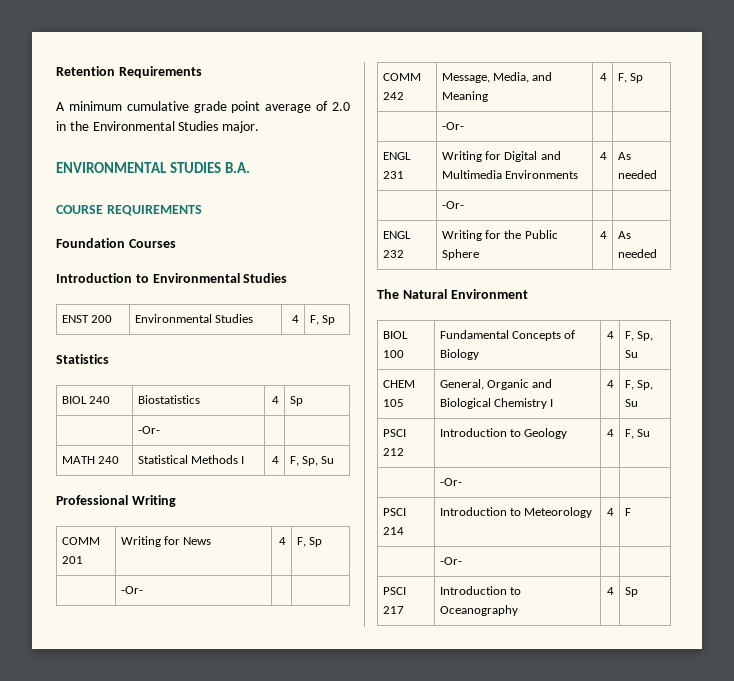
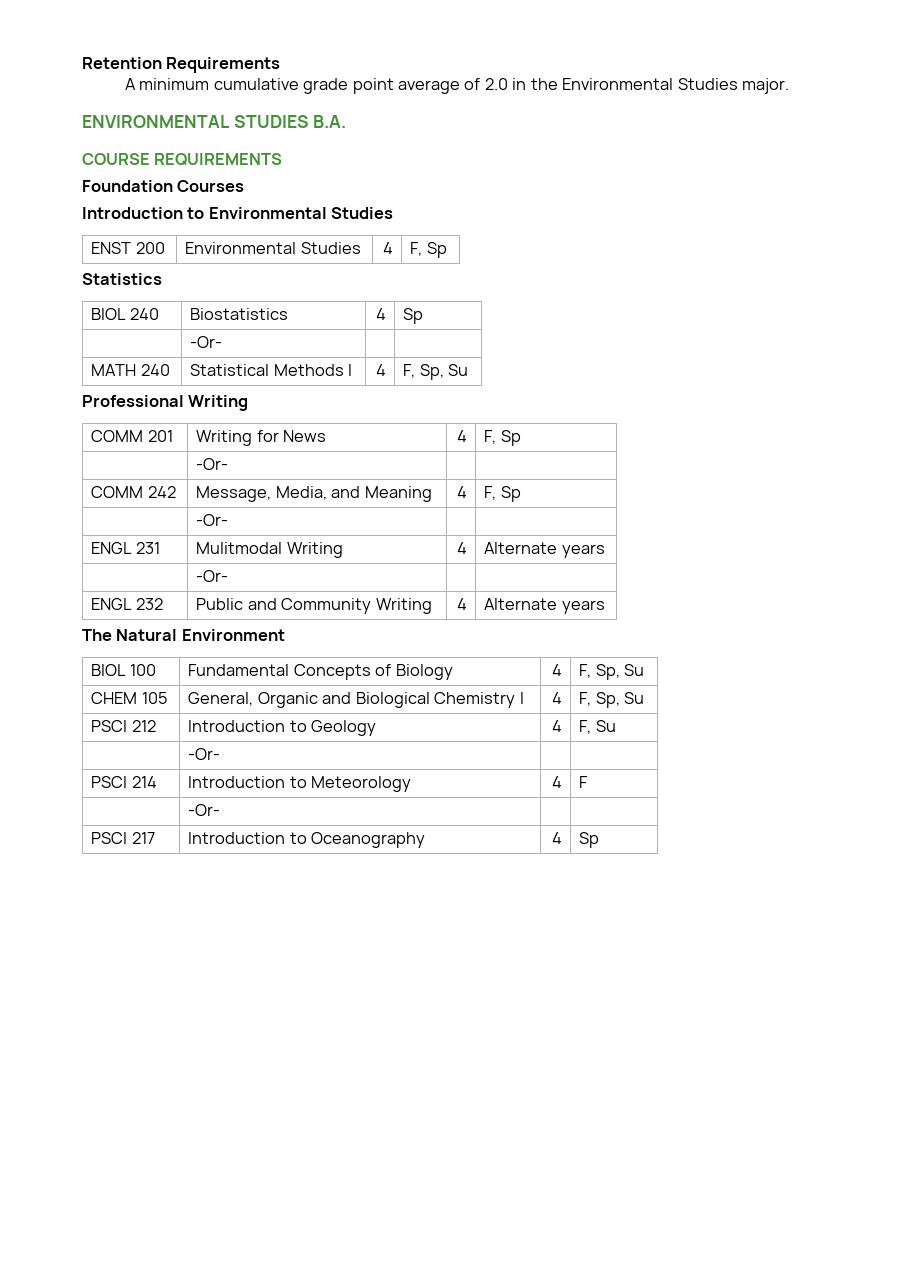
[441,151,561,162] [441,170,579,179] [600,152,608,160] [617,152,631,160] [617,170,657,179] Writing for Digital and Multimedia Environments | 4 | As needed -> [196,542,343,558] [456,542,467,554] [484,542,605,558] Mulitmodal Writing | 4 | Alternate years
[441,230,558,241] [441,249,479,260] [600,231,608,239] [617,231,631,239] [617,249,657,258] Writing for the Public Sphere | 4 | As needed -> [196,598,432,614] [456,598,467,610] [484,598,605,614] Public and Community Writing | 4 | Alternate years

